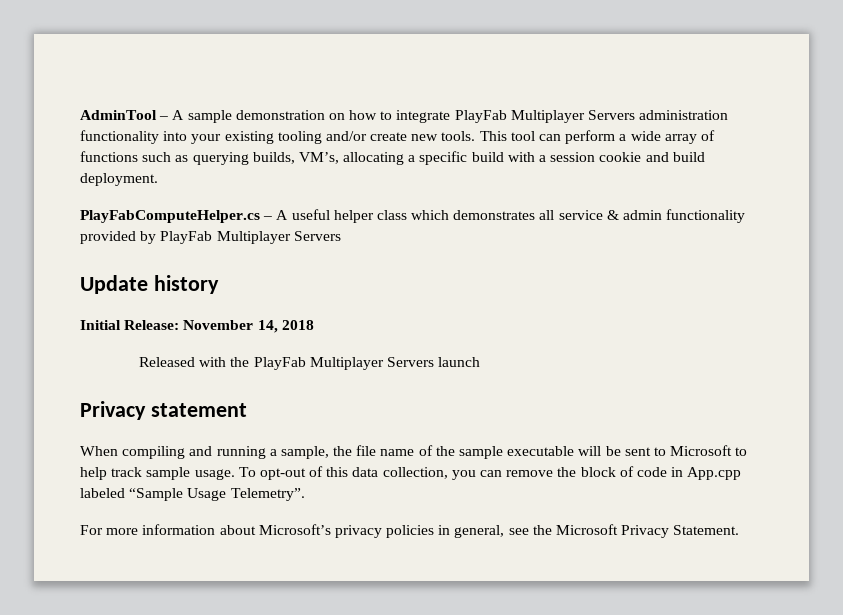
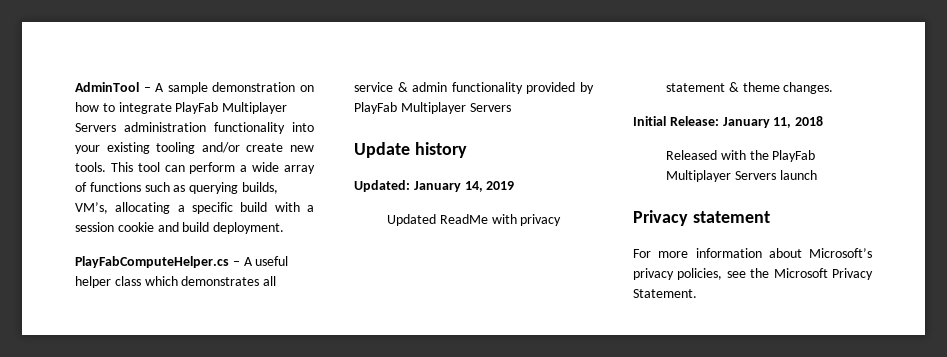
(219, 284) none -> [354,180,515,192] [387,214,562,226] [666,82,834,94] // Updated: January 14, 2019 // Updated ReadMe with privacy statement & theme changes.
[183,320,278,333] November 14, -> [722,117,792,128] January 11,
[80,445,748,459] [80,466,742,480] [80,488,305,501] // When compiling and running a sample, the file name of the sample executable will be sent to Microsoft to help track sample usage. To opt-out of this data collection, you can remove the block of code in App.cpp labeled “Sample Usage Telemetry”. -> (770, 217) none
[386,525,505,538] policies in general, -> [677,268,723,280] policies,

